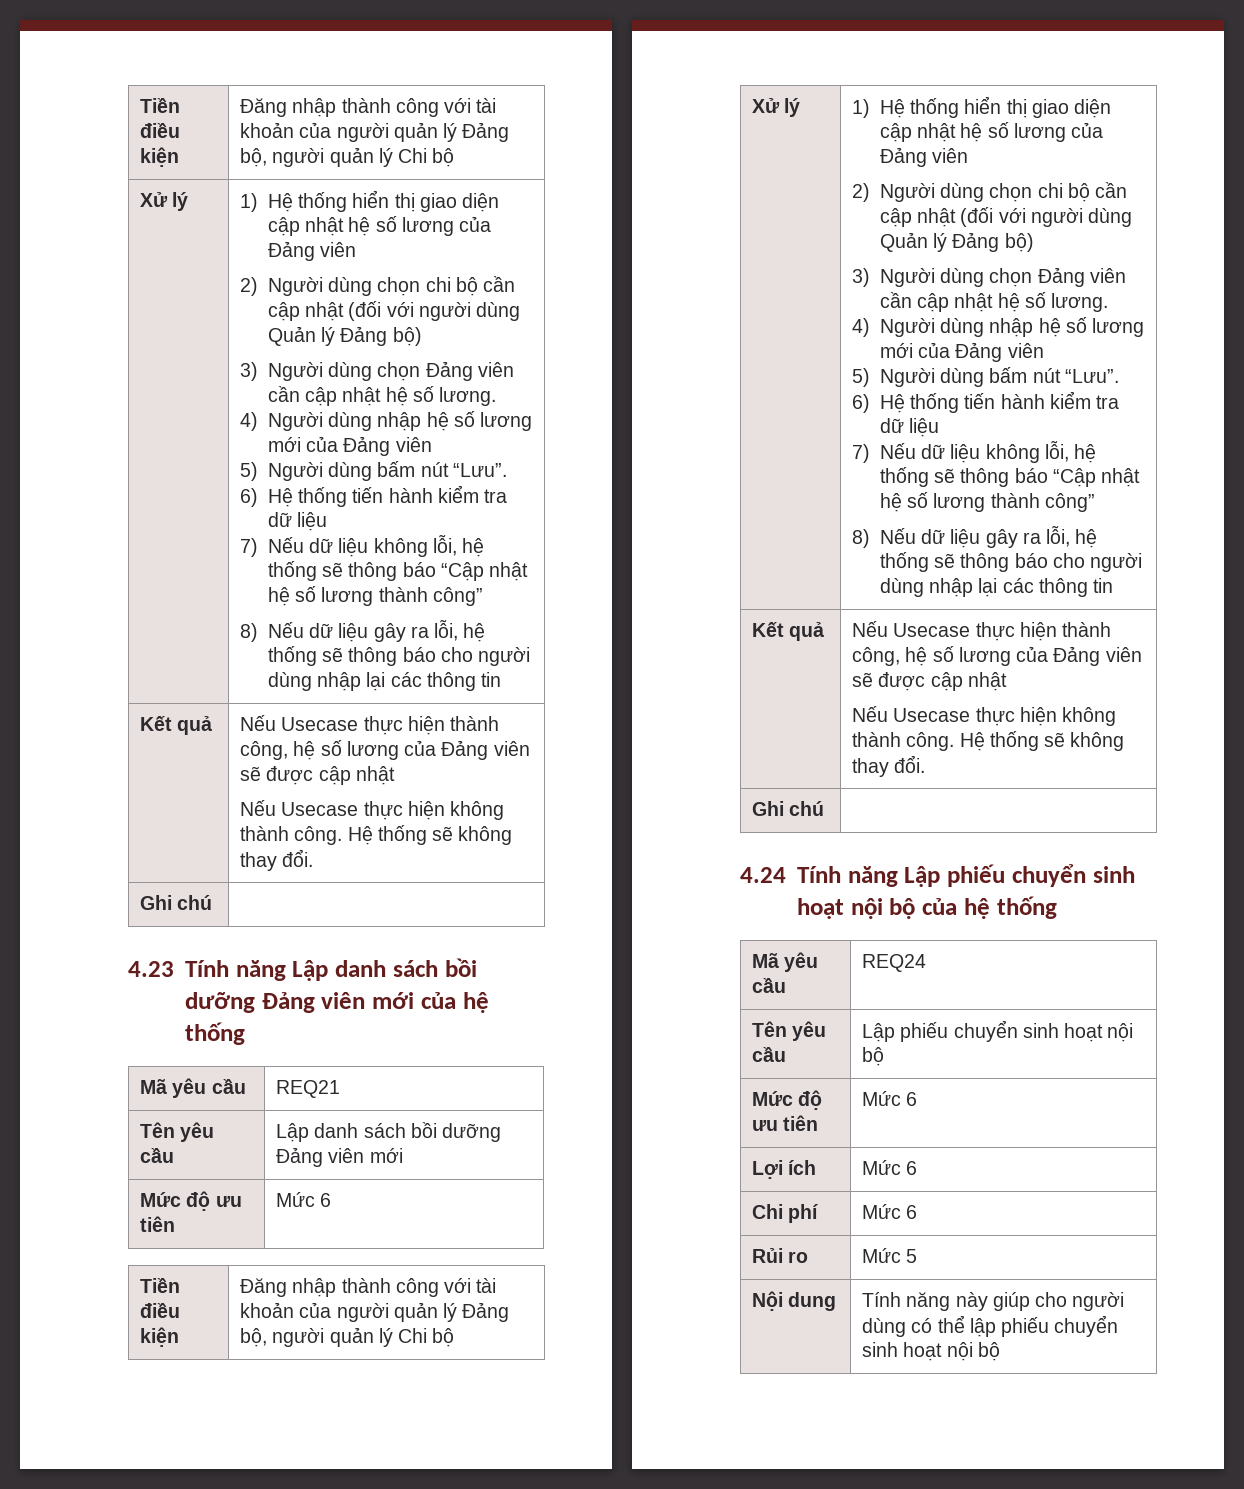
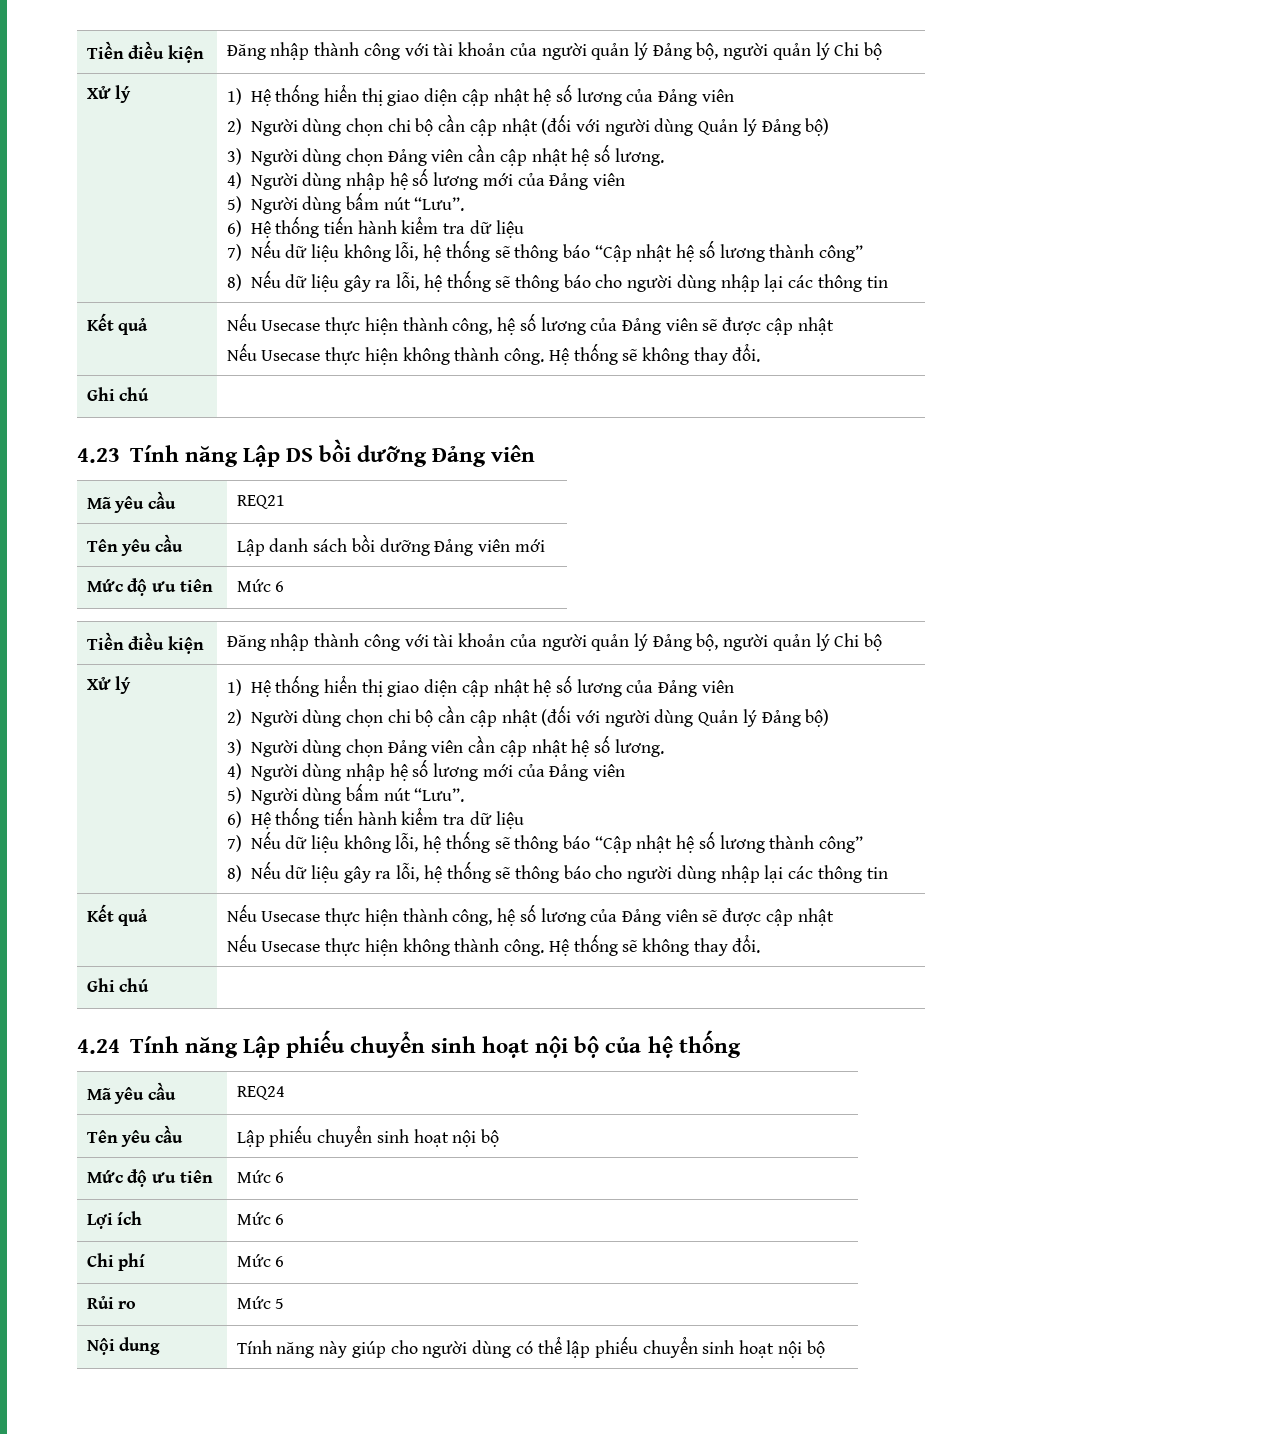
[335,958,477,977] [184,992,489,1013] [184,1022,245,1045] danh sách bồi dưỡng Đảng viên mới của hệ thống -> [285,439,536,467] DS bồi dưỡng Đảng viên

